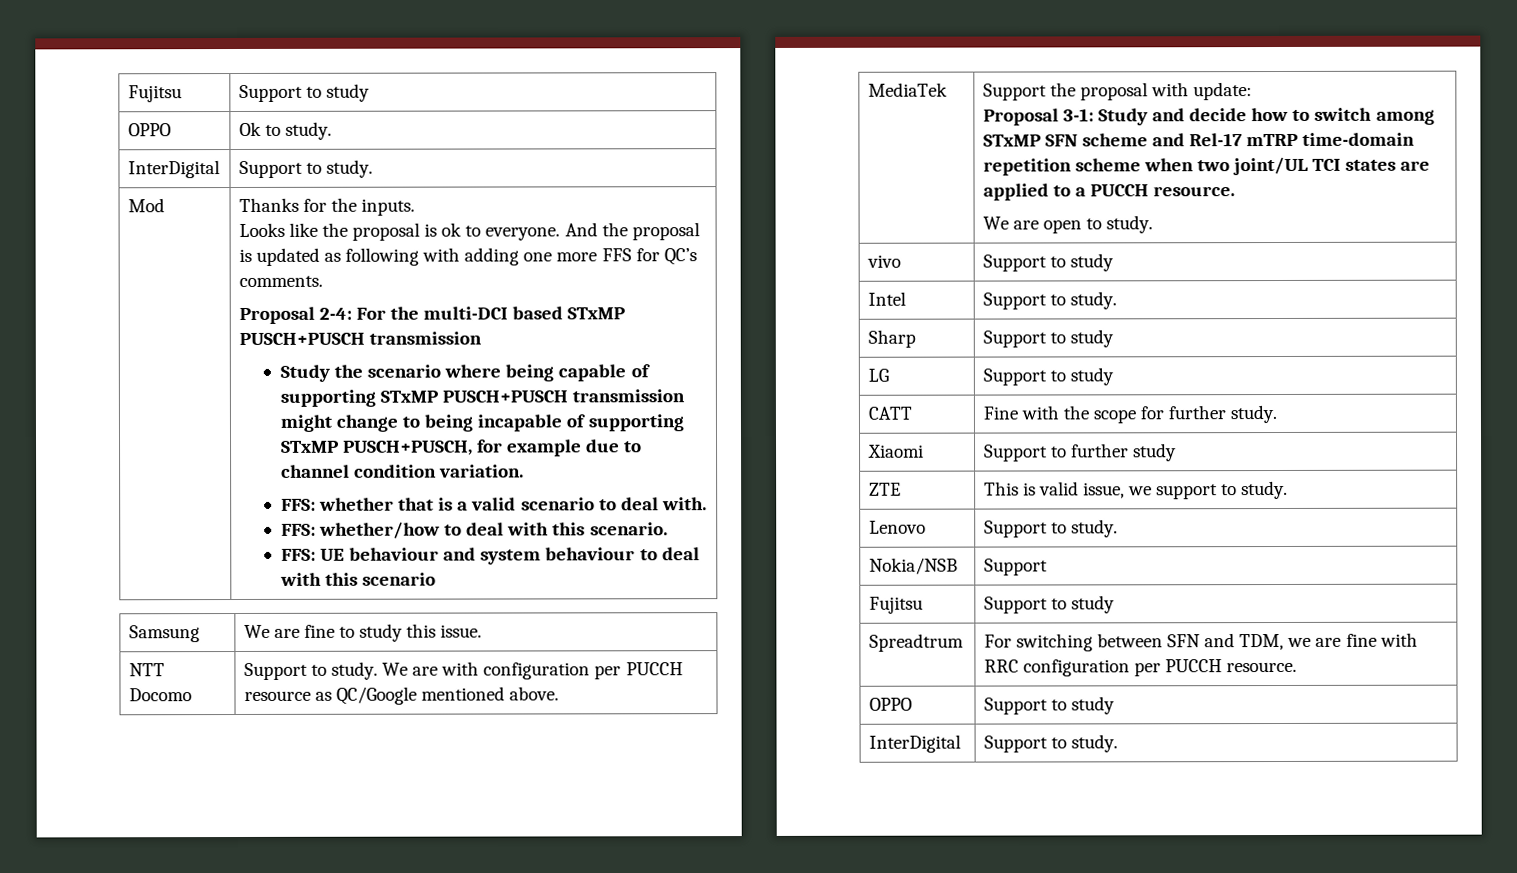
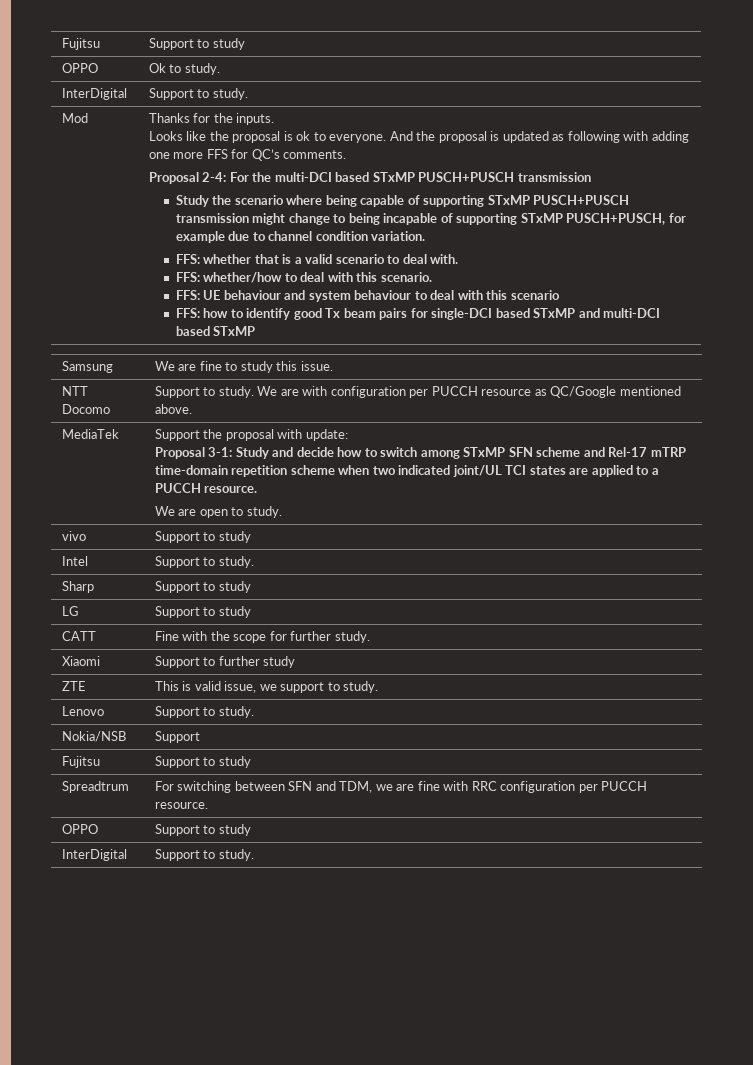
(437, 579) none -> [175,308,661,320] [175,326,256,336] // FFS: how to identify good Tx beam pairs for single-DCI based STxMP and multi-DCI based STxMP
(1230, 166) none -> [398,465,451,475] indicated

